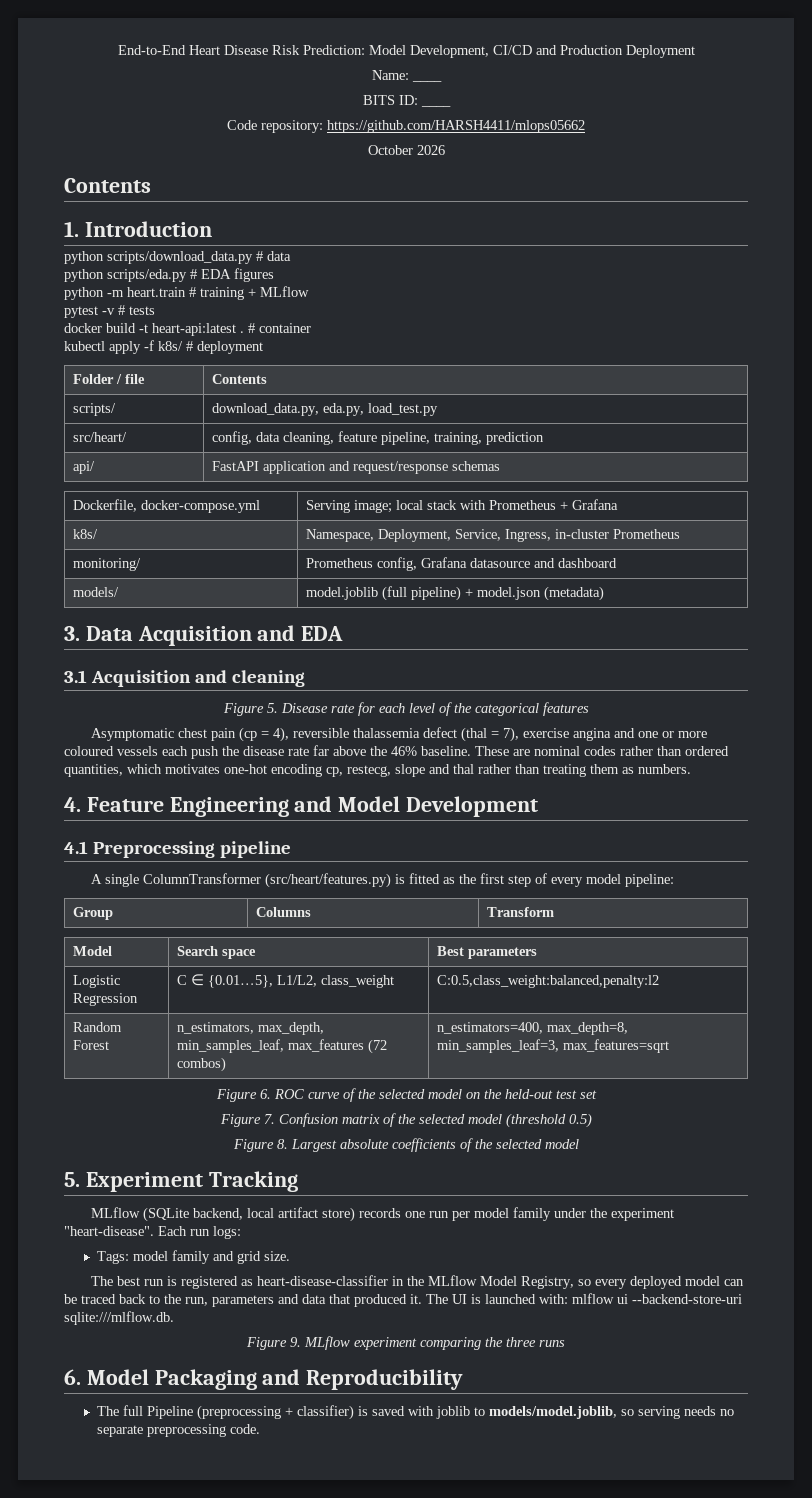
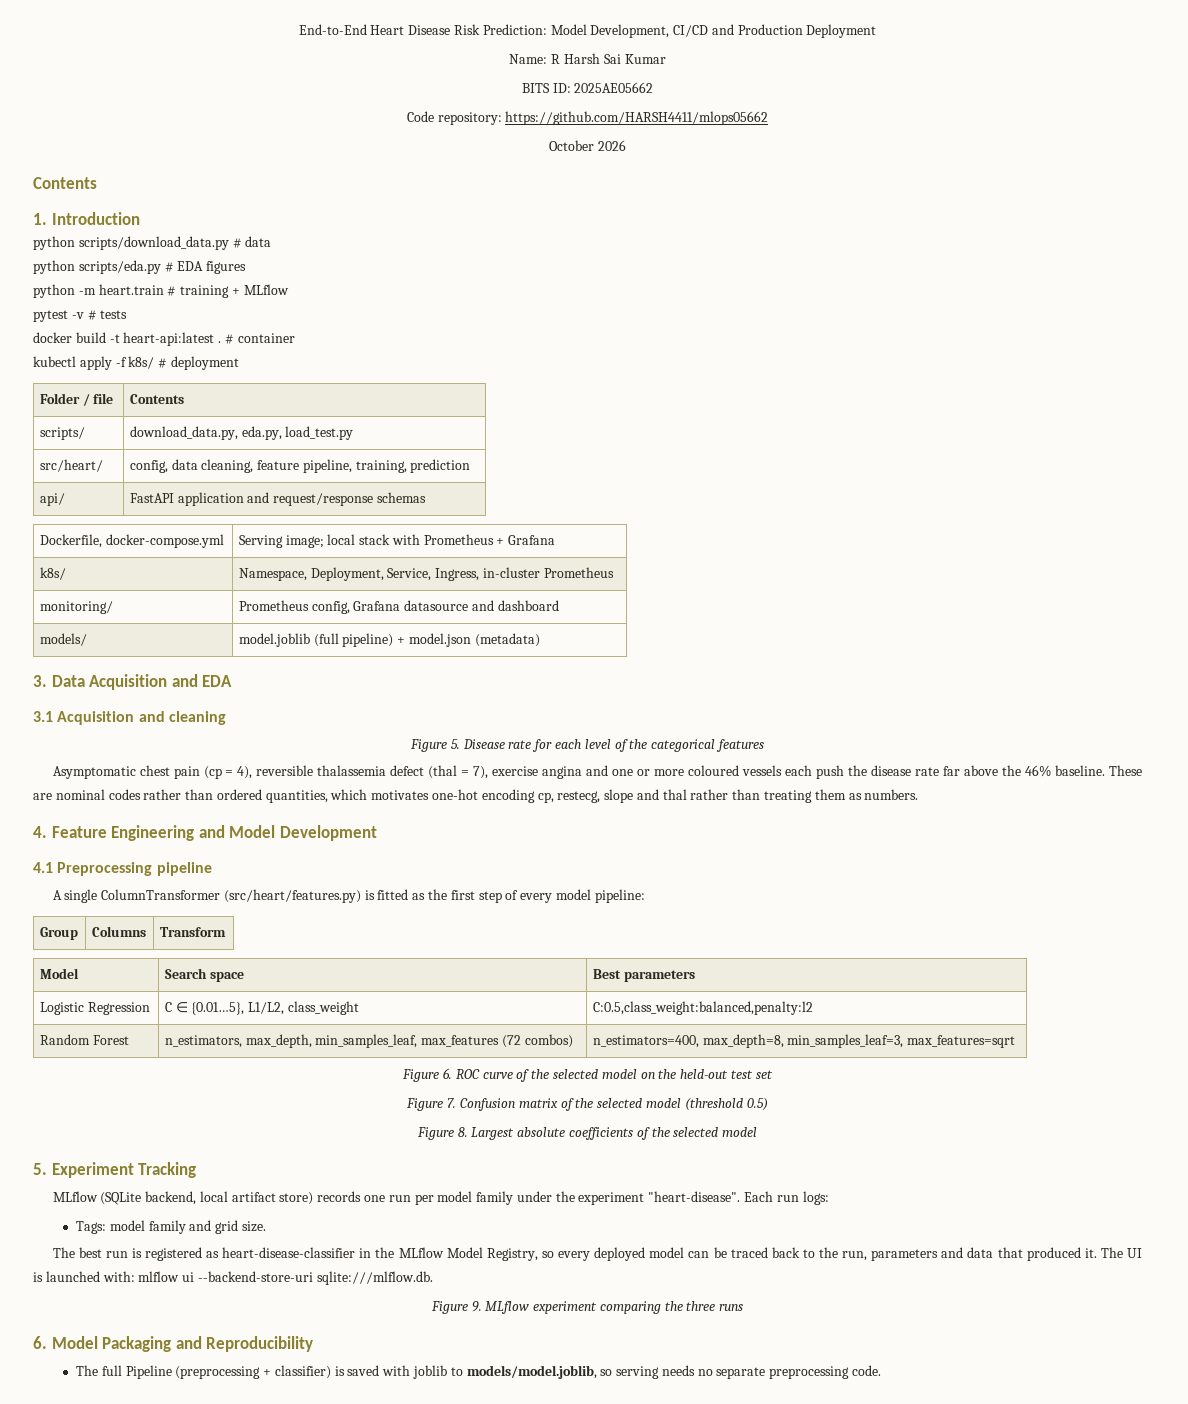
[411,80,442,82] ____ -> [551,53,666,64] R Harsh Sai Kumar
[420,105,451,107] ____ -> [574,82,654,93] 2025AE05662

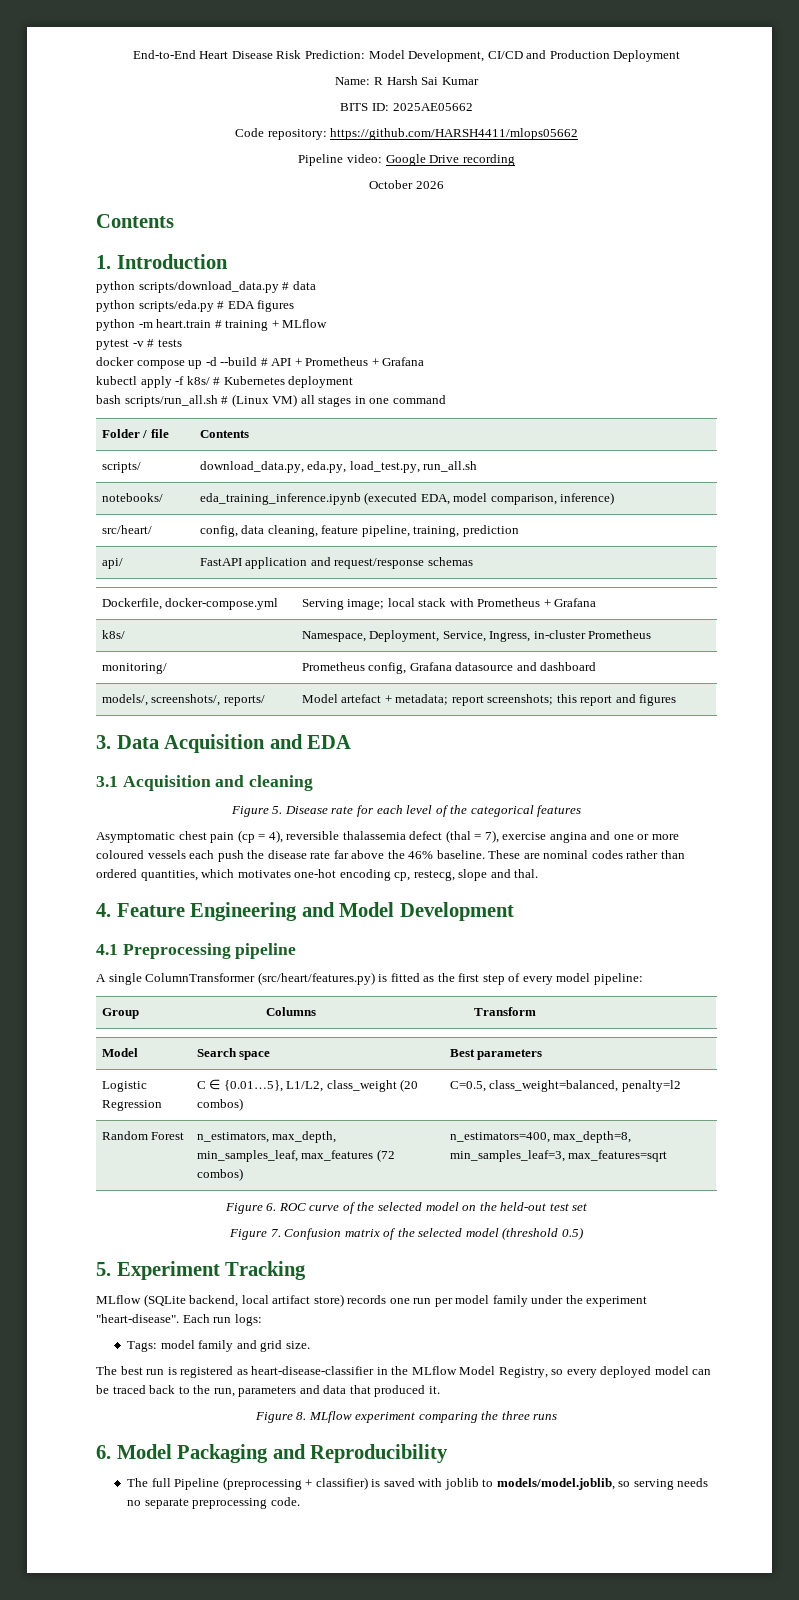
(769, 118) none -> [298,154,515,166] // Pipeline video: Google Drive recording
[75,332,295,346] build -t heart-api:latest . # container -> [136,357,425,369] compose up -d --build # API + Prometheus + Grafana
(168, 363) none -> [223,376,285,385] Kubernetes
(239, 363) none -> [96,394,446,407] // bash scripts/run_all.sh # (Linux VM) all stages in one command
[285,426,354,440] load_test.py -> [349,461,478,473] [101,493,163,502] [199,492,615,505] load_test.py, run_all.sh // notebooks/ | eda_training_inference.ipynb (executed EDA, model comparison, inference)
[39,633,87,646] [238,633,540,647] models/ | model.joblib (full pipeline) + model.json (metadata) -> [101,694,265,706] [301,694,677,706] models/, screenshots/, reports/ | Model artefact + metadata; report screenshots; this report and figures
[662,789,919,803] thal rather than treating them as numbers. -> [514,869,539,878] thal.
[592,1001,813,1015] | C:0.5,class_weight:balanced,penalty:l2 -> [400,1079,419,1092] [196,1098,243,1111] [449,1080,681,1092] (20 combos) | C=0.5, class_weight=balanced, penalty=l2
[416,1127,758,1140] // Figure 8. Largest absolute coefficients of the selected model -> (583, 1233) none
[1100,1247,1142,1258] [33,1271,433,1285] [430,1301,482,1314] The UI is launched with: mlflow ui --backend-store-uri sqlite:///mlflow.db. // Figure 9. -> [254,1412,307,1423] // Figure 8.

